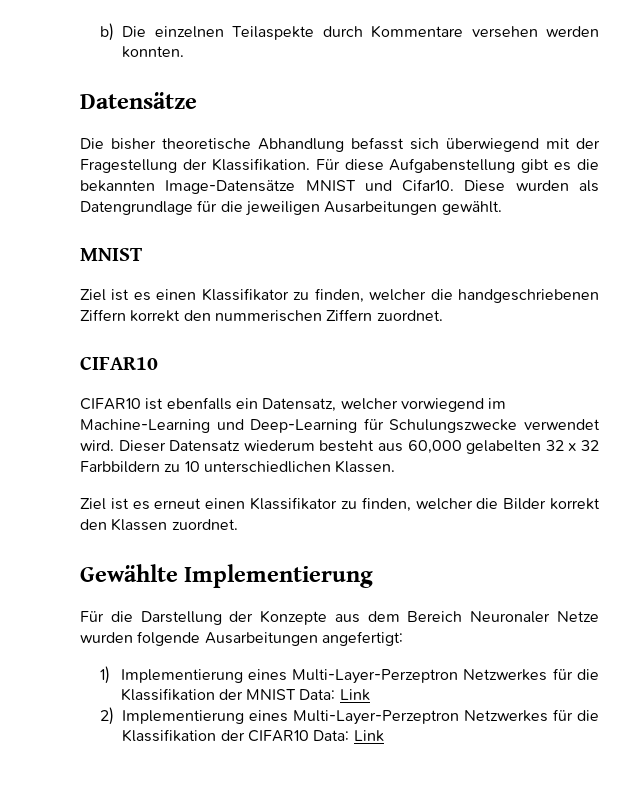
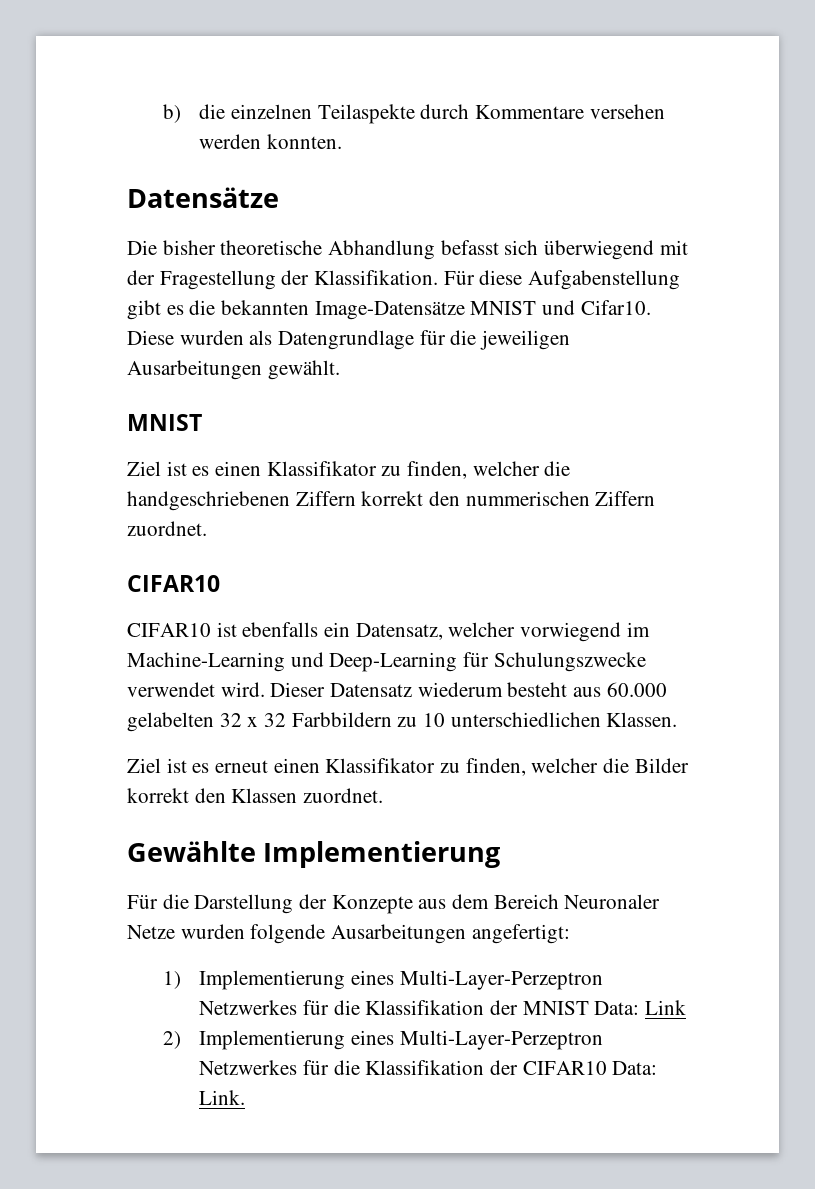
[122,26,147,37] Die -> [199,104,226,119] die
[407,440,462,454] 60,000 -> [606,682,667,697] 60.000
[353,730,384,742] Link -> [199,1090,246,1105] Link.

